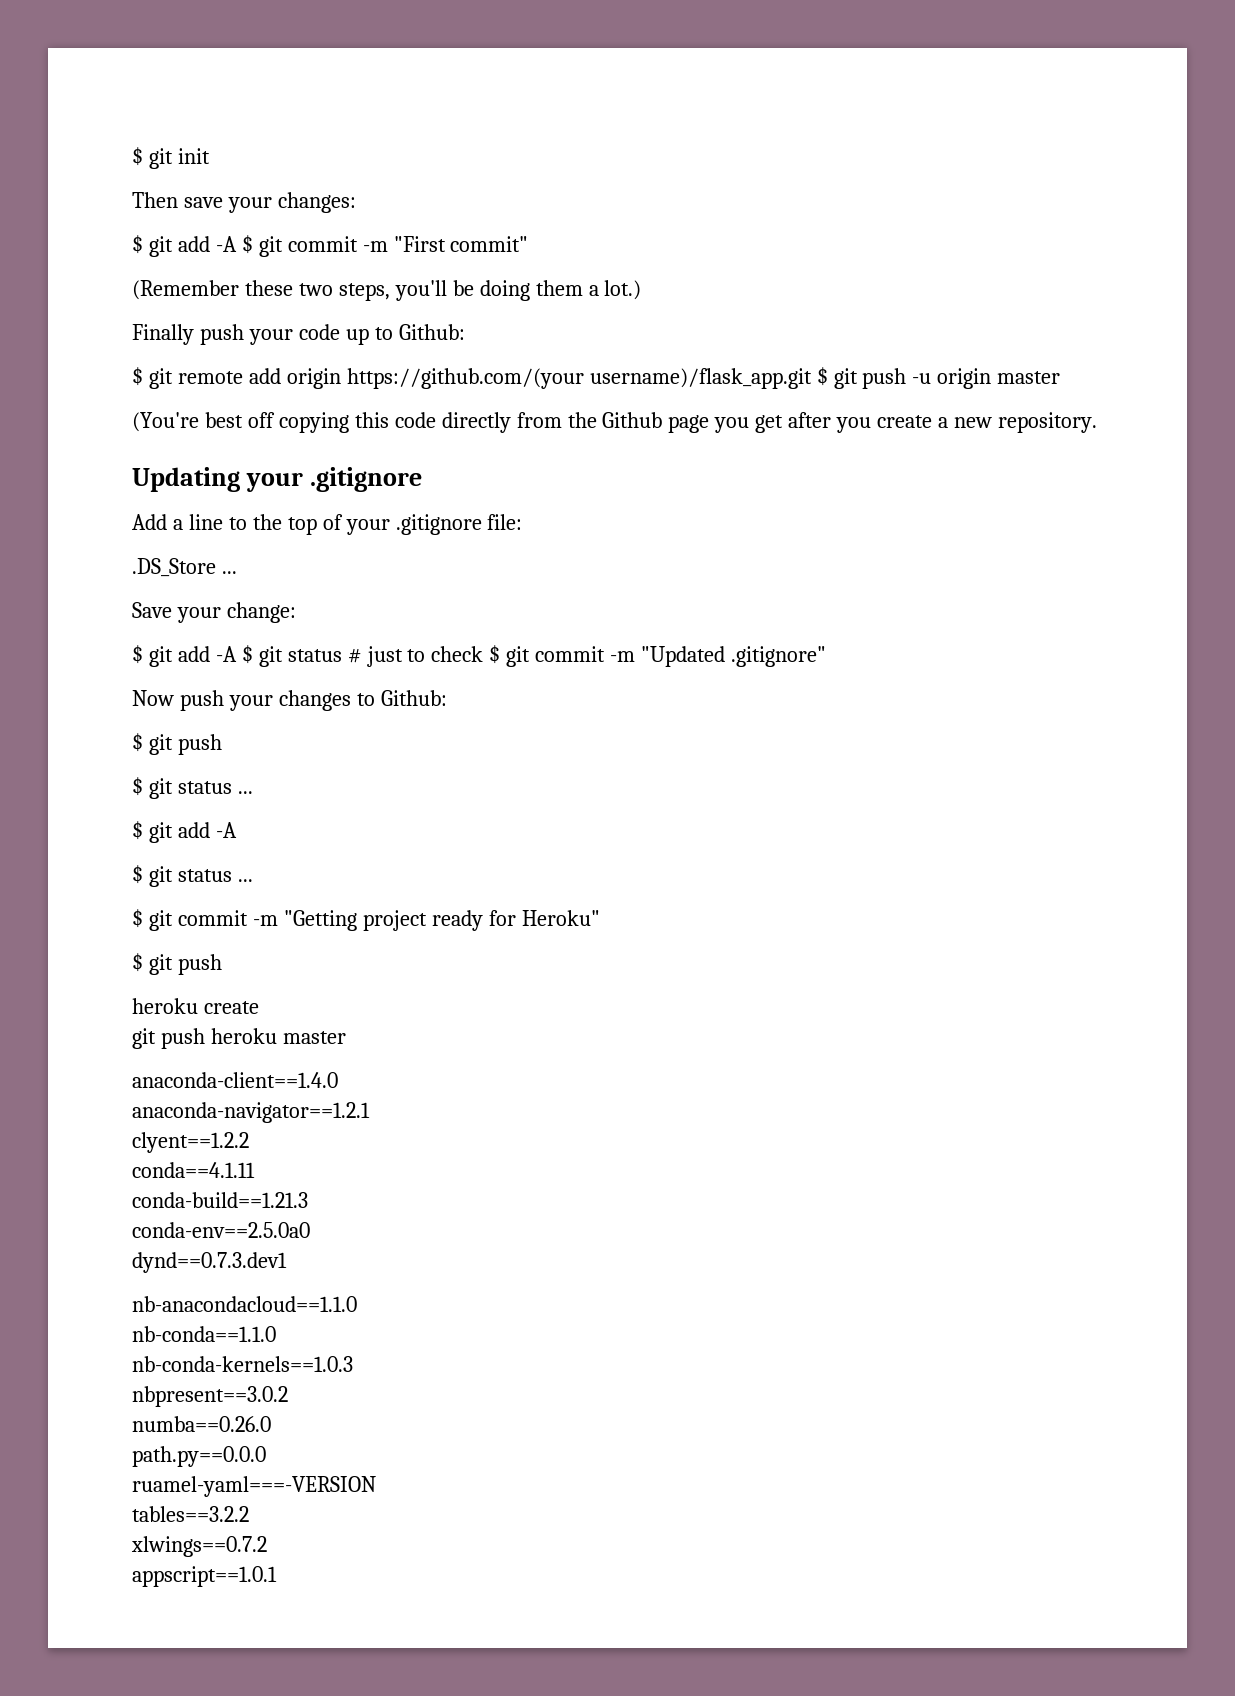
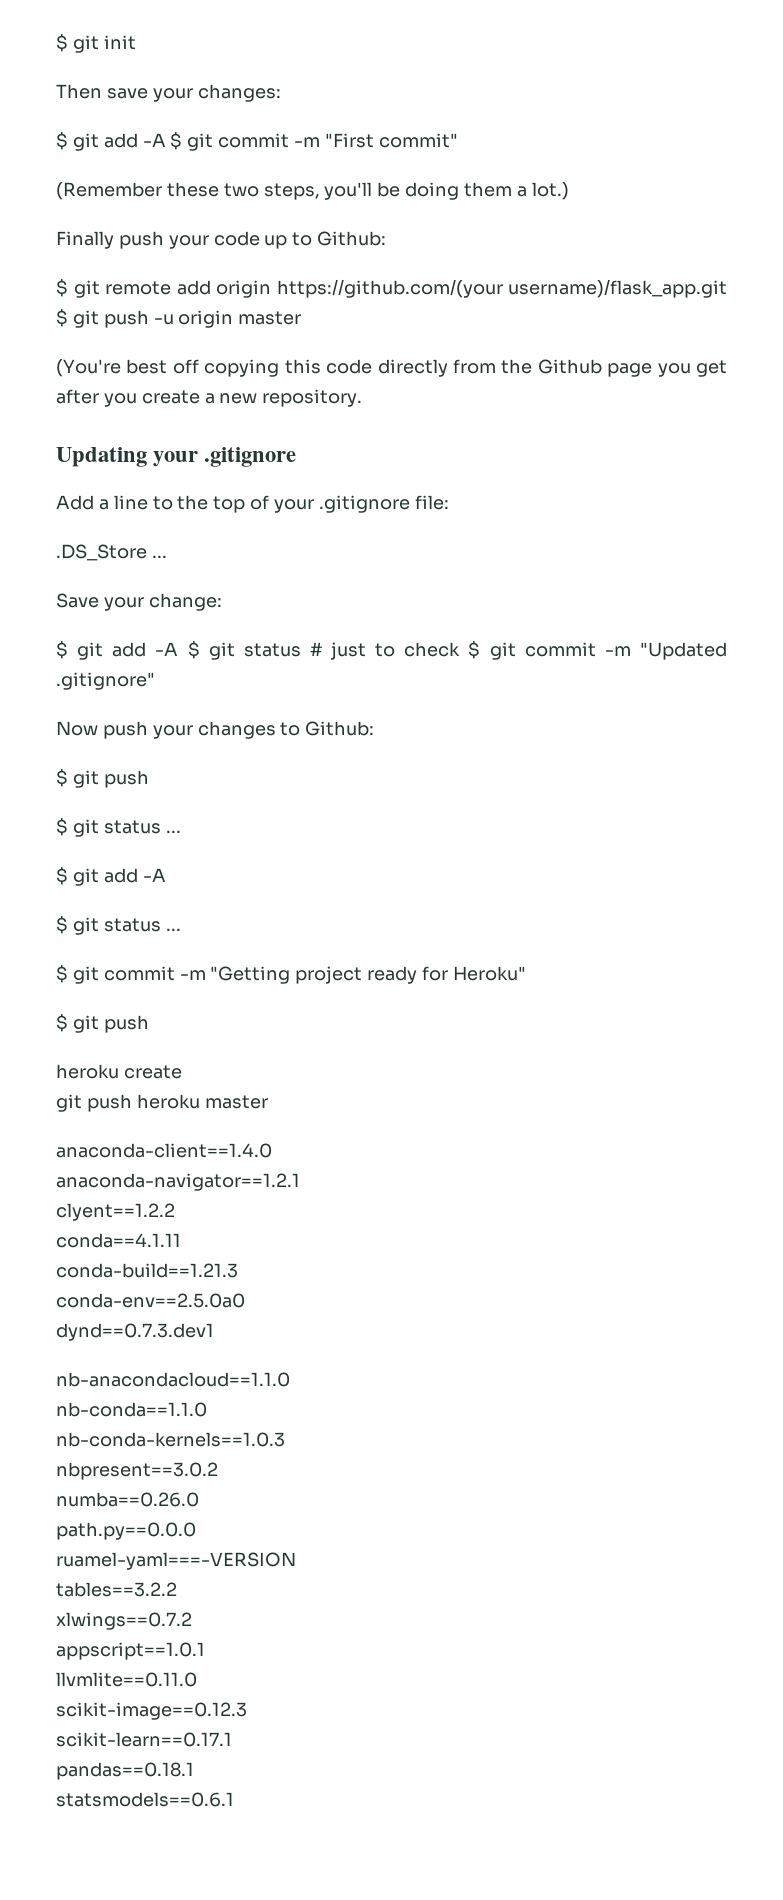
(277, 1576) none -> [56,1672,197,1687] [56,1702,247,1720] [56,1732,232,1747] [56,1762,194,1780] [56,1792,234,1807] // llvmlite==0.11.0 // scikit-image==0.12.3 // scikit-learn==0.17.1 // pandas==0.18.1 // statsmodels==0.6.1

